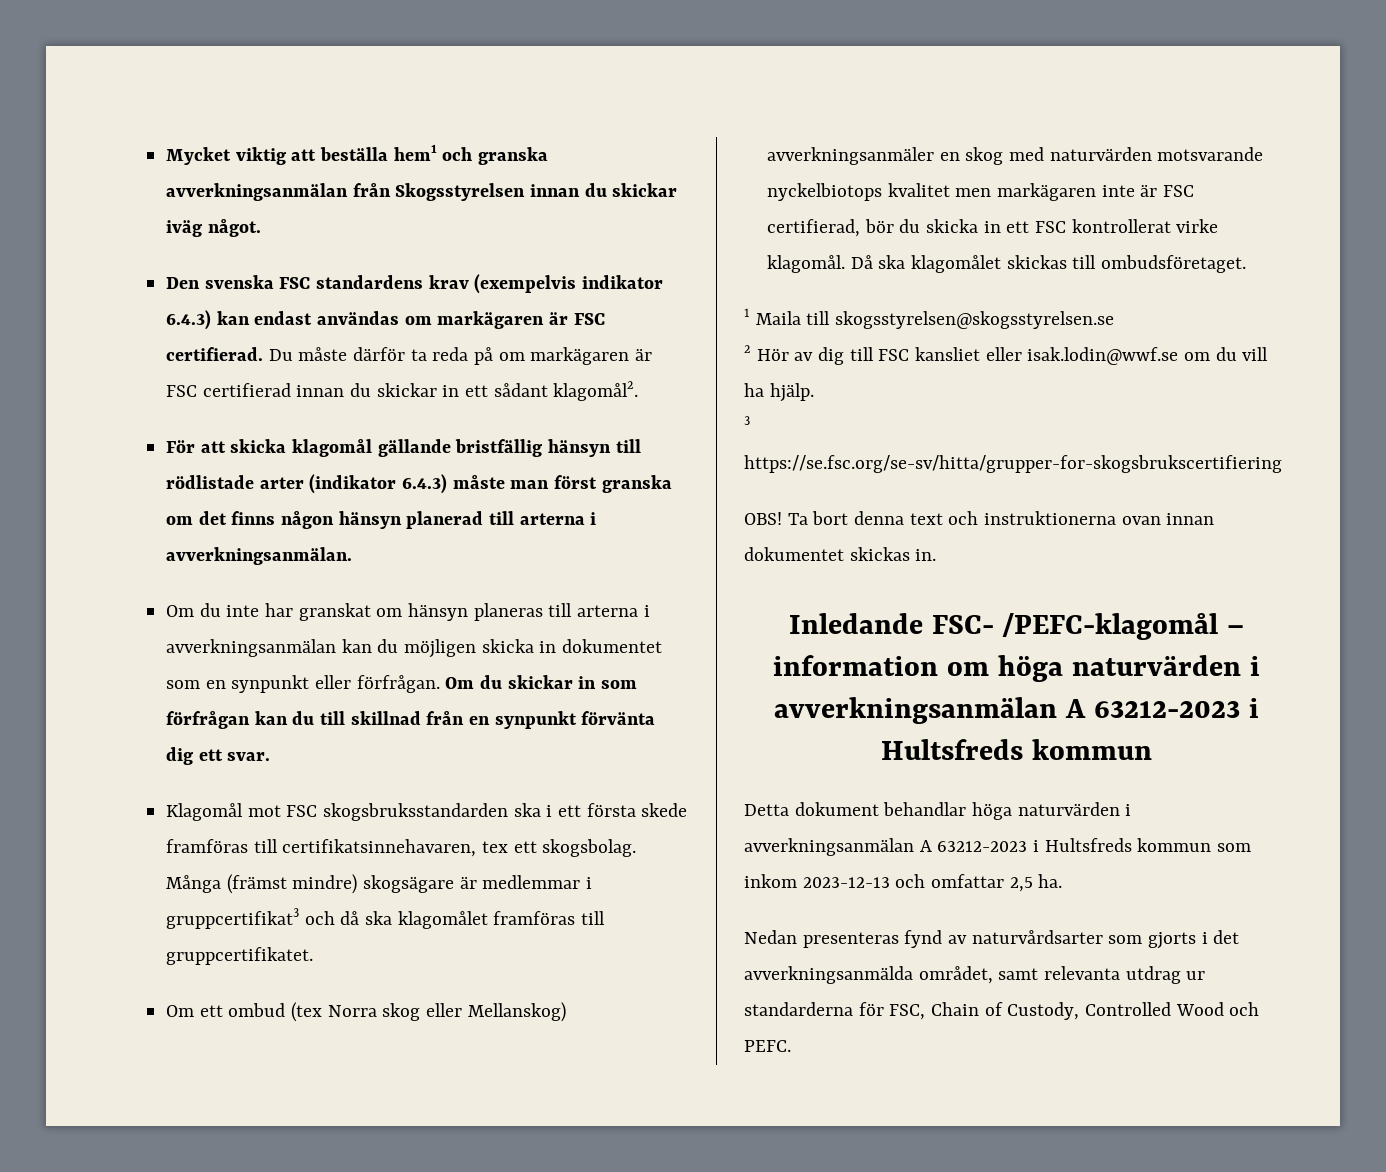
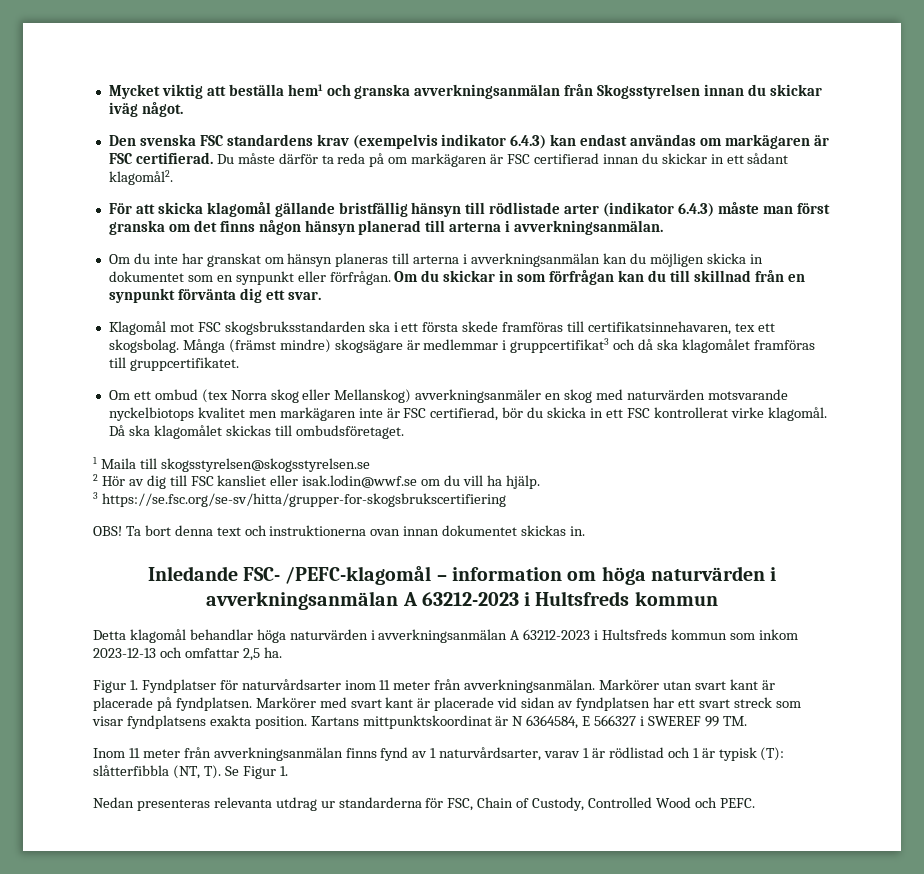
[794,802,879,816] dokument -> [129,629,186,643] klagomål
[744,930,1240,949] [744,966,1039,984] Nedan presenteras fynd av naturvårdsarter som gjorts i det avverkningsanmälda området, samt -> [93,679,775,693] [93,697,801,711] [92,715,747,729] [93,747,785,761] [93,765,288,779] [93,797,210,811] Figur 1. Fyndplatser för naturvårdsarter inom 11 meter från avverkningsanmälan. Markörer utan svart kant är placerade på fyndplatsen. Markörer med svart kant är placerade vid sidan av fyndplatsen har ett svart streck som visar fyndplatsens exakta position. Kartans mittpunktskoordinat är N 6364584, E 566327 i SWEREF 99 TM. // Inom 11 meter från avverkningsanmälan finns fynd av 1 naturvårdsarter, varav 1 är rödlistad och 1 är typisk (T): slåtterfibbla (NT, T). Se Figur 1. // Nedan presenteras

